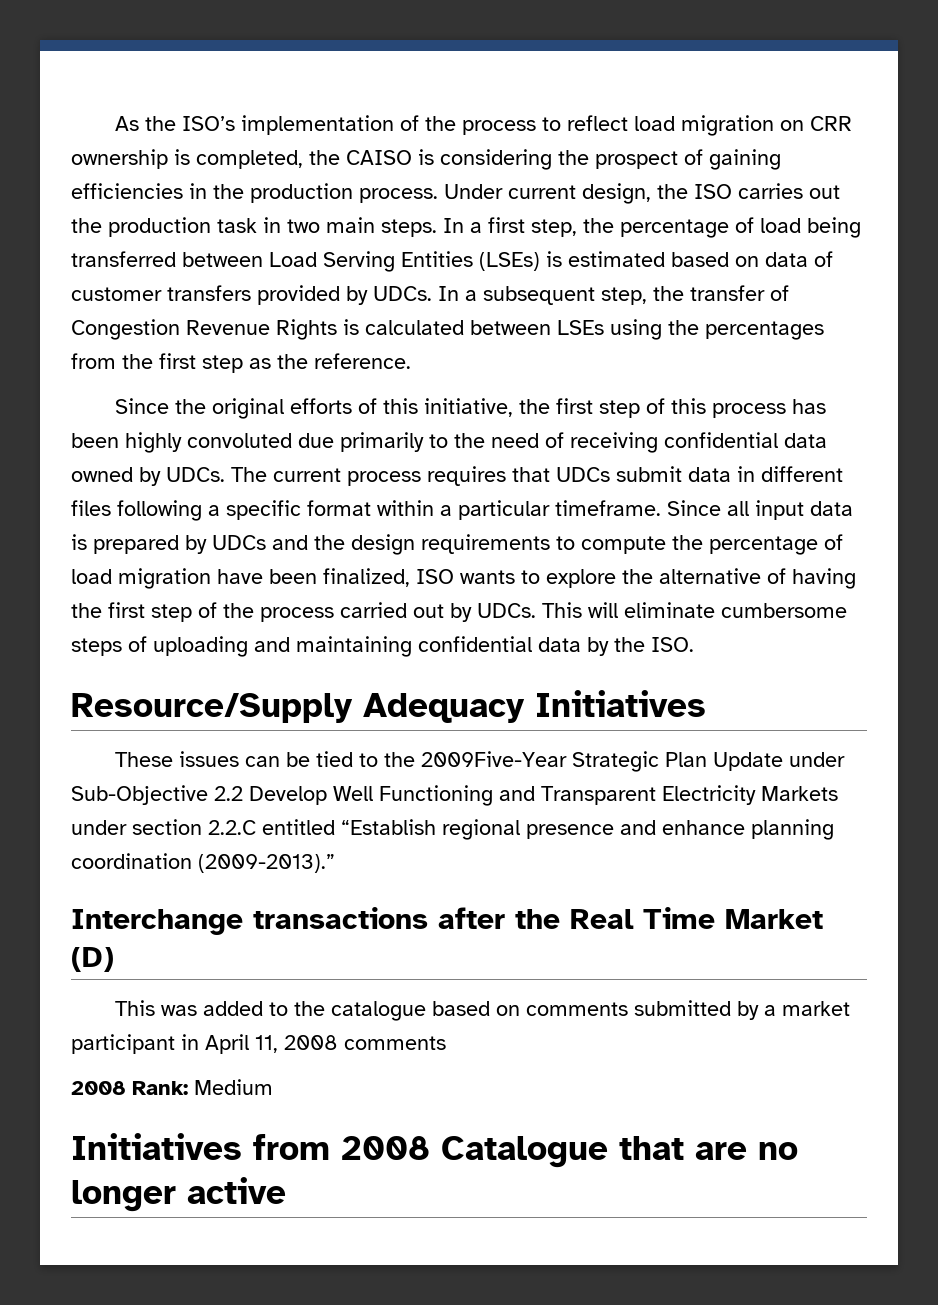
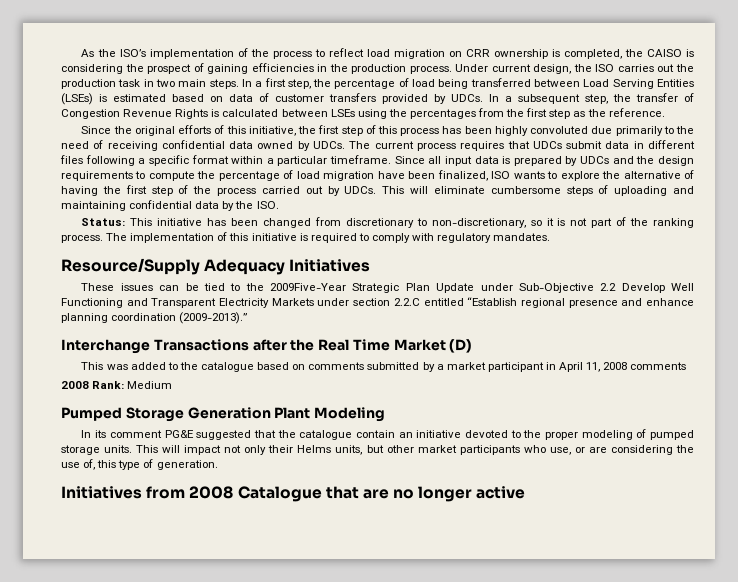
(694, 644) none -> [81,217,694,228] [61,232,551,243] // Status: This initiative has been changed from discretionary to non-discretionary, so it is not part of the ranking process. The implementation of this initiative is required to comply with regulatory mandates.
[253,907,428,929] transactions -> [153,339,249,351] Transactions
(273, 1087) none -> [61,407,386,422] [81,429,694,440] [61,445,694,455] [61,459,218,470] // Pumped Storage Generation Plant Modeling // In its comment PG&E suggested that the catalogue contain an initiative devoted to the proper modeling of pumped storage units. This will impact not only their Helms units, but other market participants who use, or are considering the use of, this type of generation.

